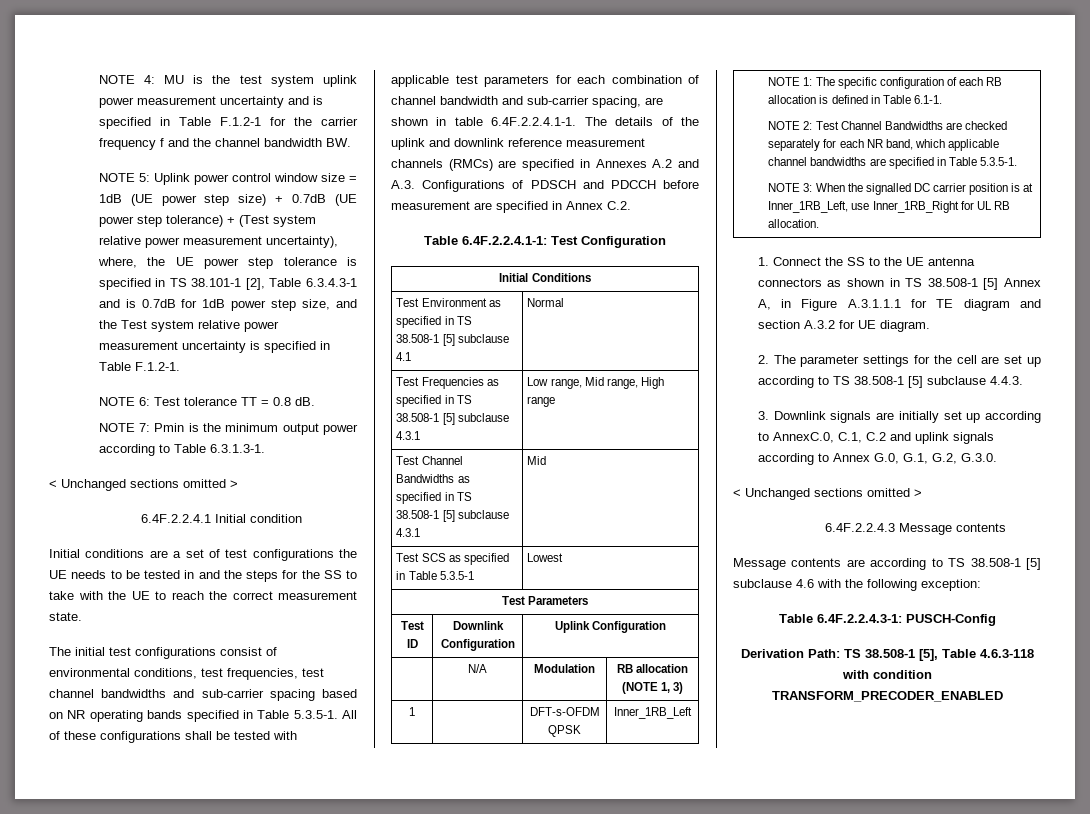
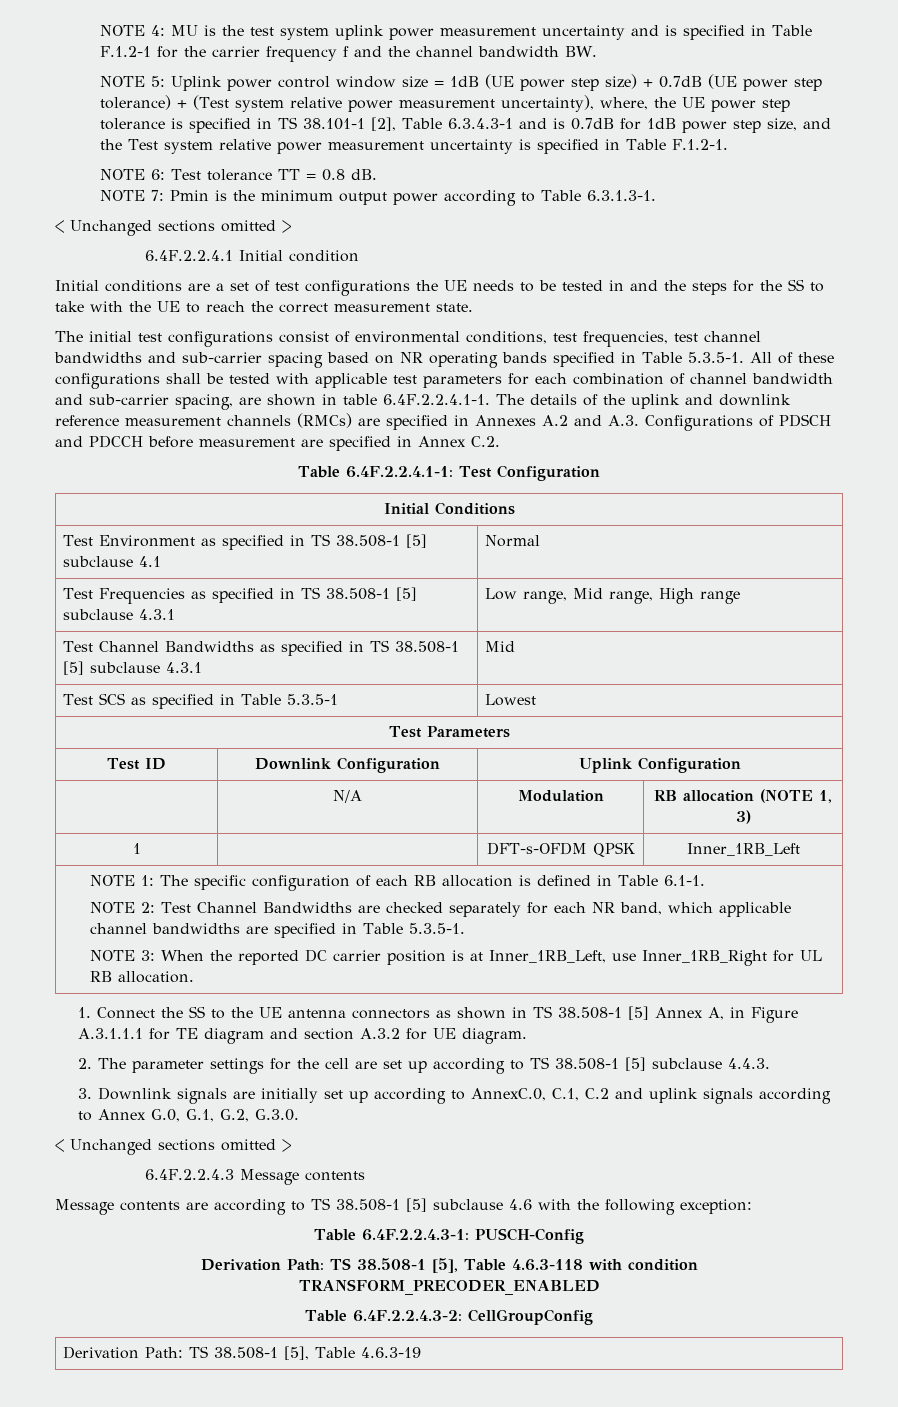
[865,183,911,195] signalled -> [237,950,299,965] reported
(1003, 696) none -> [305,1309,593,1325] [62,1346,421,1360] // Table 6.4F.2.2.4.3-2: CellGroupConfig // Derivation Path: TS 38.508-1 [5], Table 4.6.3-19

